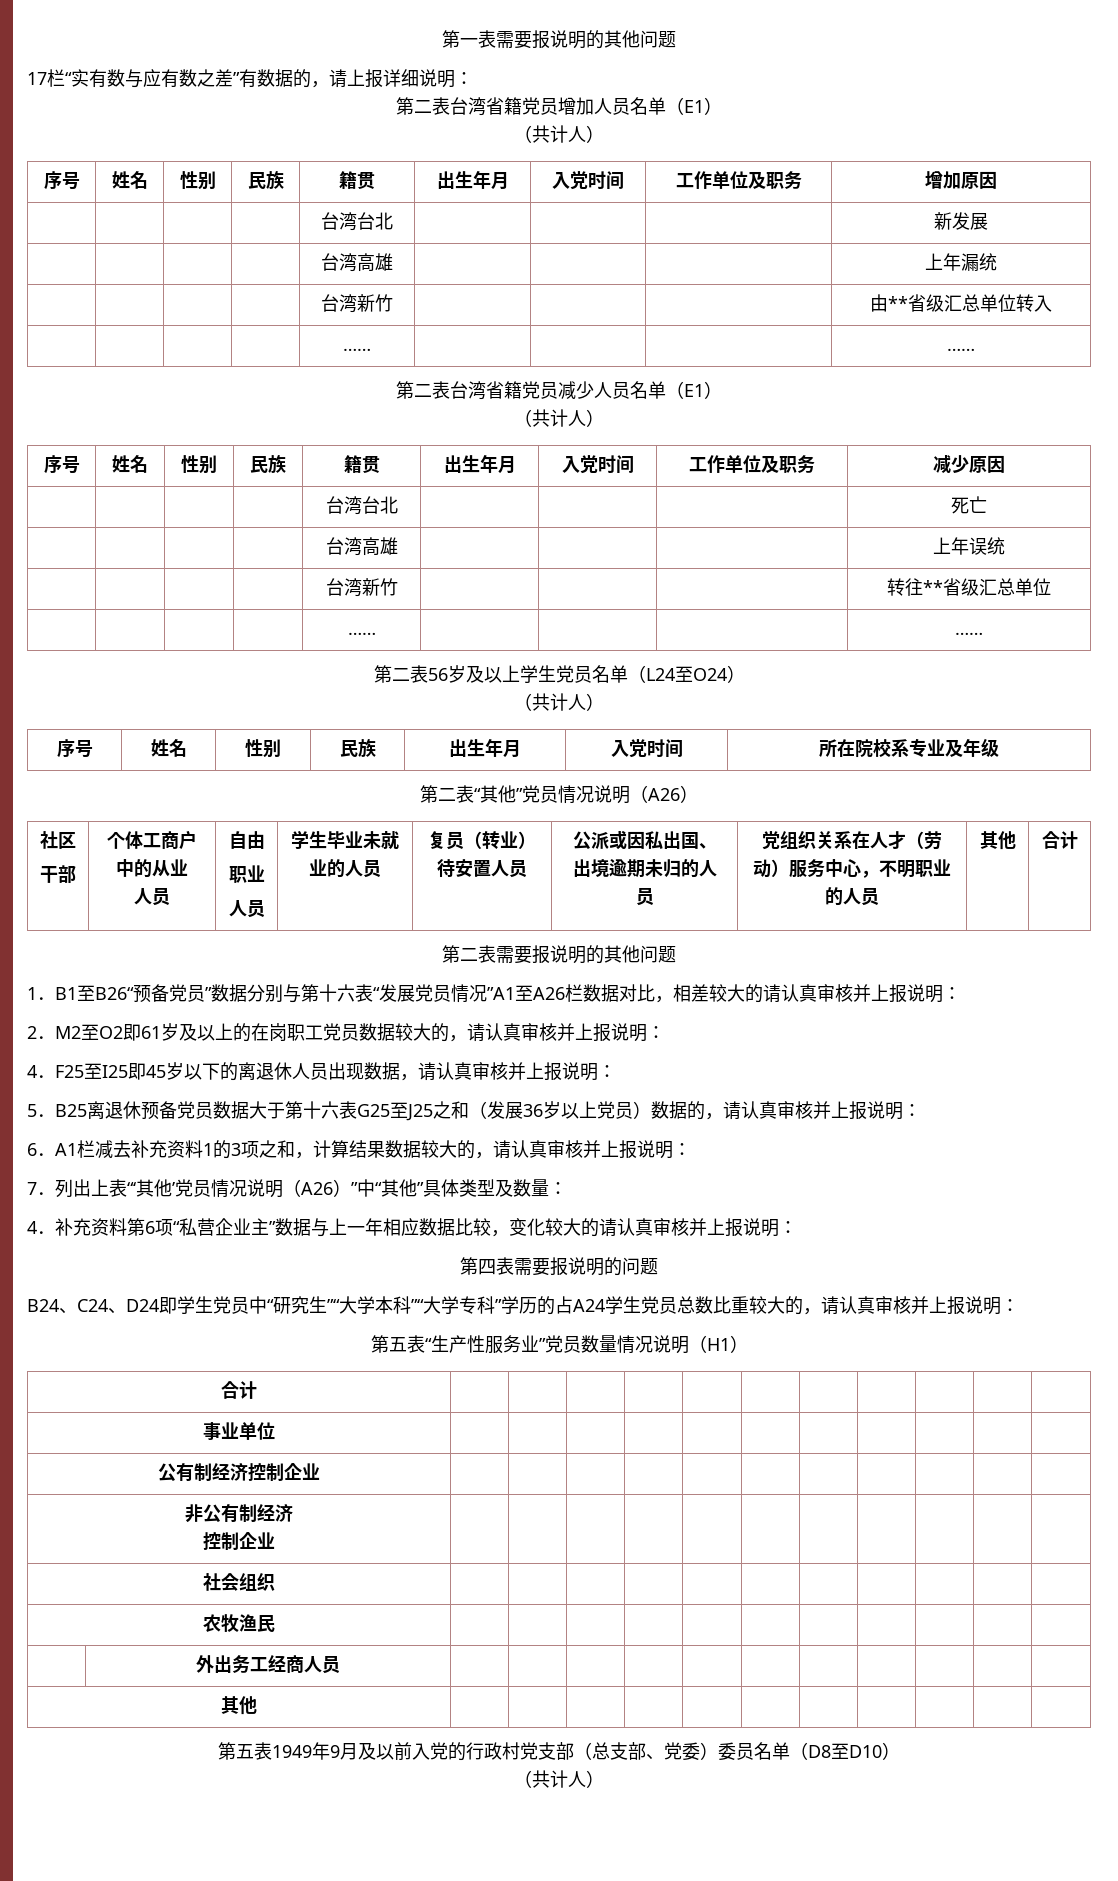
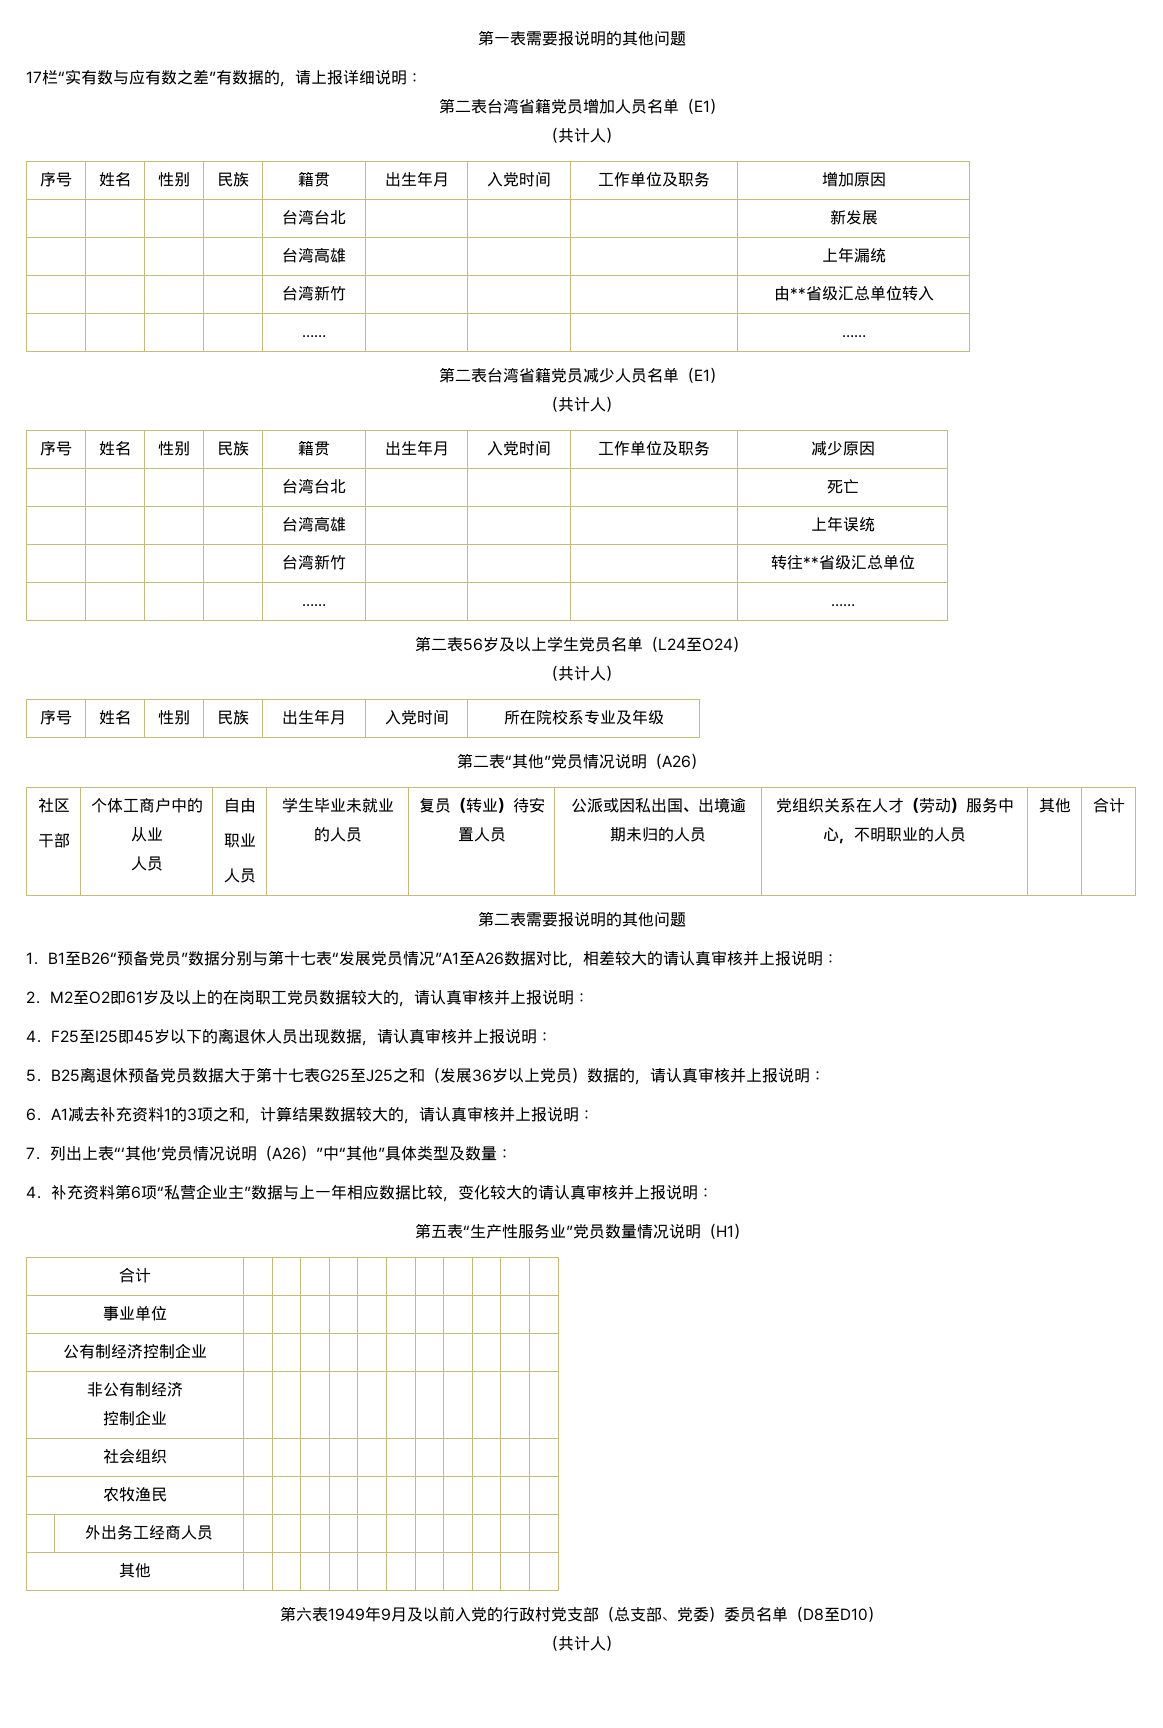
[337,984,355,1002] 六 -> [300,951,316,965] 七
[565,984,583,1002] 栏 -> (504, 958) none
[321,1101,339,1119] 六 -> [288,1068,304,1082] 七
[77,1140,95,1158] 栏 -> (68, 1114) none
[460,1257,658,1276] [27,1296,1019,1315] // 第四表需要报说明的问题 // B24、C24、D24即学生党员中“研究生”“大学本科”“大学专科”学历的占A24学生党员总数比重较大的，请认真审核并上报说明： -> (713, 1193) none
[236,1744,254,1759] 五 -> [296,1607,312,1622] 六

